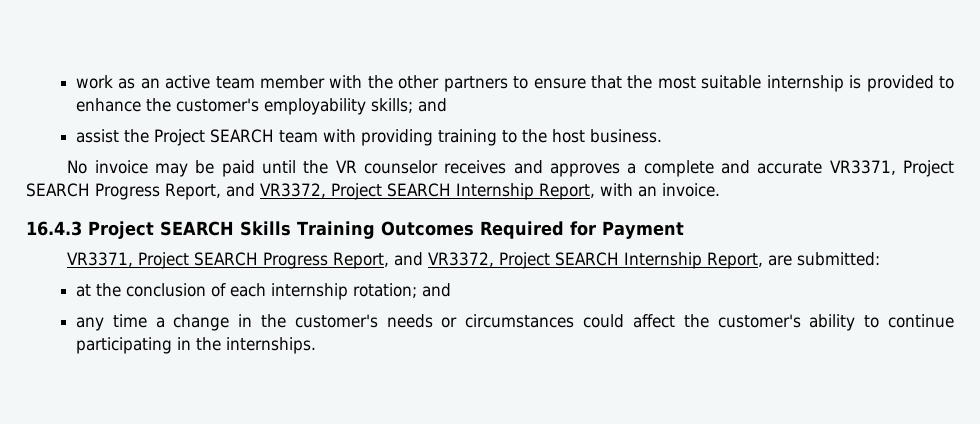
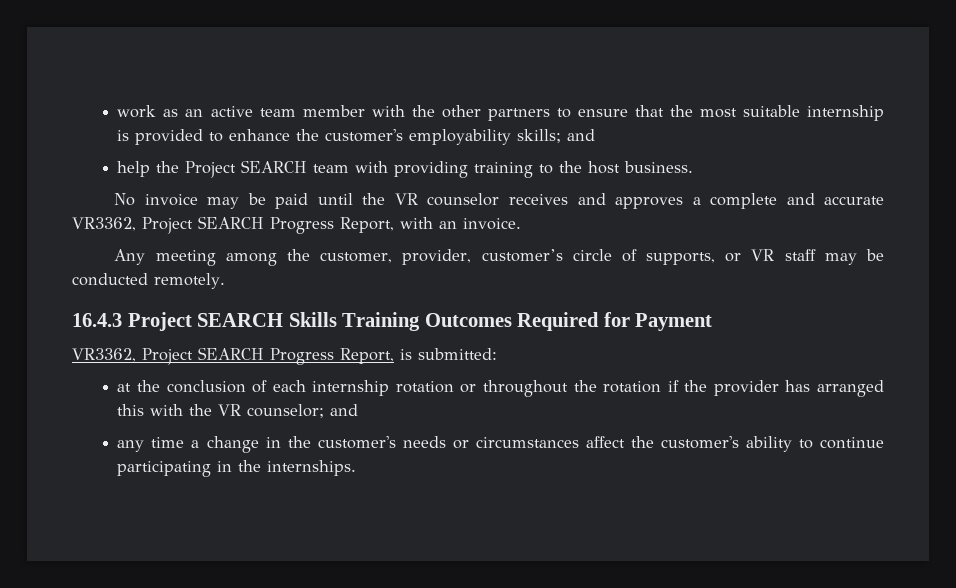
[75,129,119,143] assist -> [117,161,151,177] help
[829,160,954,177] [26,183,720,200] VR3371, Project SEARCH Progress Report, and VR3372, Project SEARCH Internship Report, with an invoice. -> [72,216,521,234] [114,249,884,266] [72,273,225,289] VR3362, Project SEARCH Progress Report, with an invoice. // Any meeting among the customer, provider, customer’s circle of supports, or VR staff may be conducted remotely.
[67,252,793,269] VR3371, Project SEARCH Progress Report, and VR3372, Project SEARCH Internship Report, are -> [72,347,412,365] VR3362, Project SEARCH Progress Report, is
[352,283,417,298] rotation; -> [395,380,884,397] [117,404,325,418] rotation or throughout the rotation if the provider has arranged this with the VR counselor;
[583,314,625,328] could -> (579, 442) none

